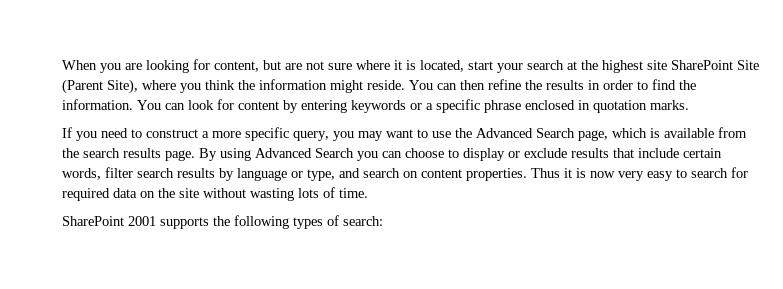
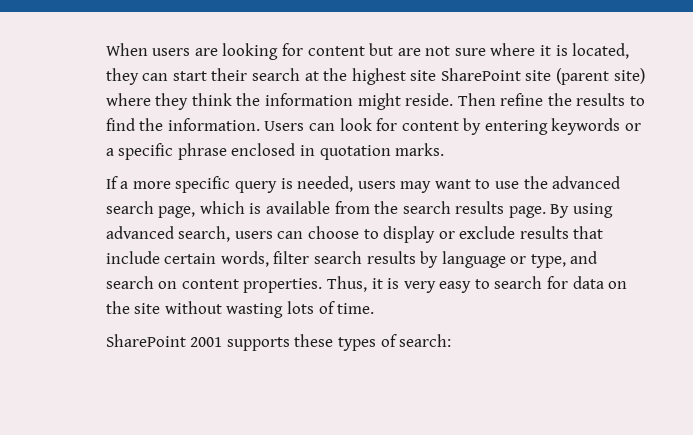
[100,63,122,73] you -> [152,48,191,56] users
[214,61,260,72] content, -> [307,46,365,56] content
[468,61,524,73] start your -> [105,68,248,85] they can start their
[737,60,760,70] [62,79,202,94] Site (Parent Site), where you -> [525,68,645,85] [105,93,189,110] site (parent site) where they
[409,80,486,90] You can then -> [457,93,496,106] Then
[588,80,634,90] in order -> (626, 99) none
[137,100,162,110] You -> [264,121,305,131] Users
[76,127,355,141] you need to construct a more specific query, you -> [120,176,396,193] a more specific query is needed, users
[476,128,576,138] Advanced Search -> [552,176,621,189] [105,201,154,214] advanced search
[255,148,379,161] Advanced Search you -> [105,226,273,242] advanced search, users
[531,168,616,178] Thus it is now -> [326,276,400,292] Thus, it is
[62,188,111,201] required -> (569, 282) none
[213,215,290,229] the following -> [294,334,334,347] these

